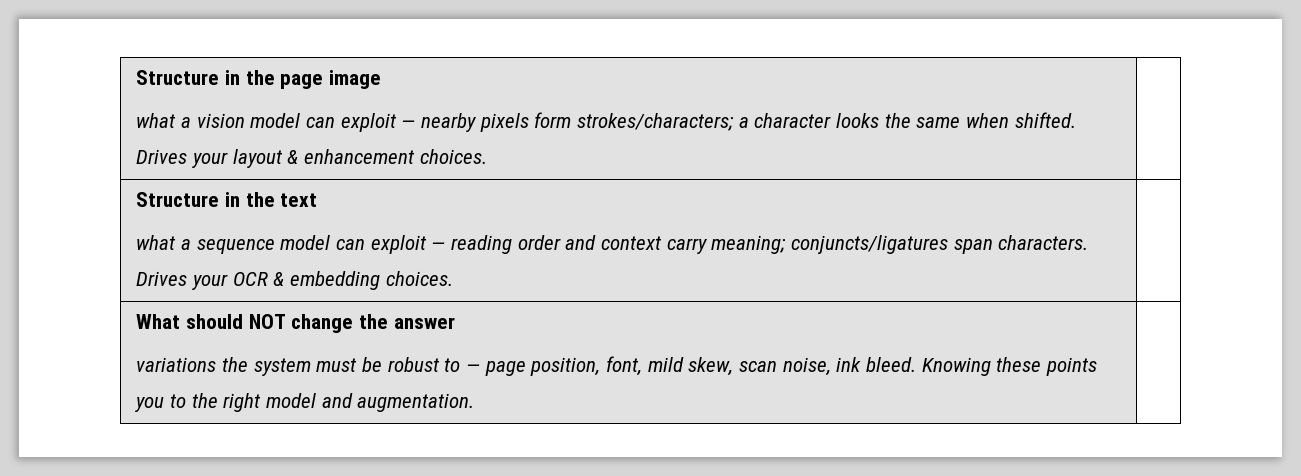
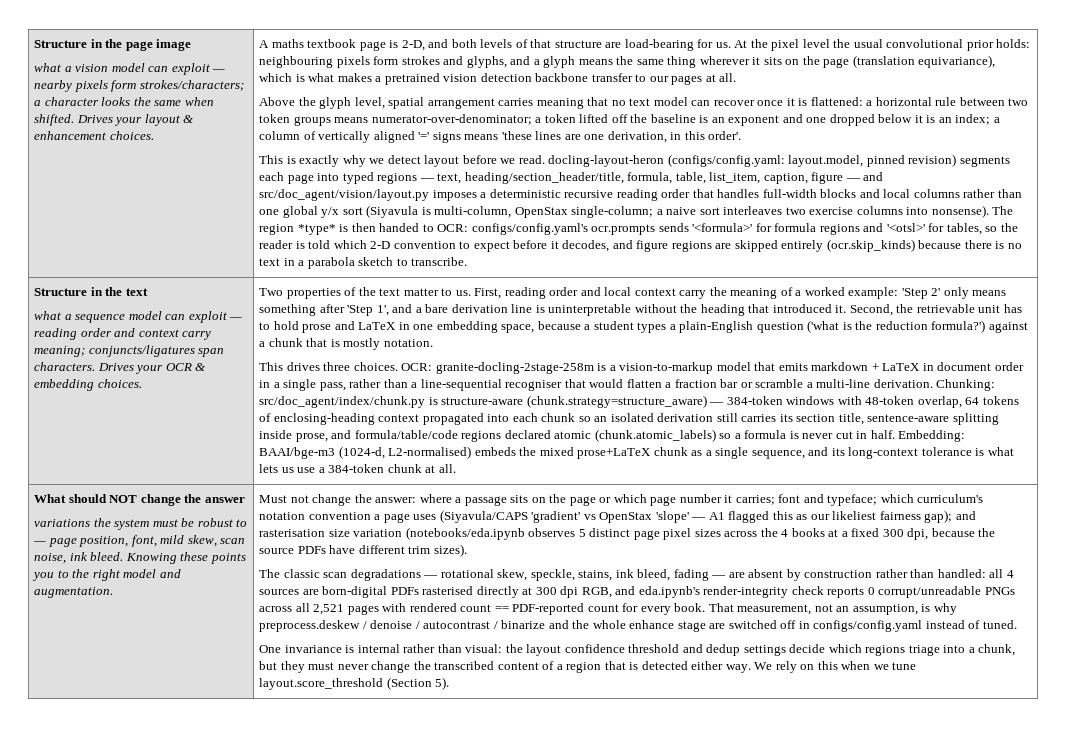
(487, 156) none -> [259,39,1031,51] [259,55,996,68] [259,73,737,85] [259,97,1029,109] [259,114,1000,126] [259,131,742,143] [259,154,1010,167] [259,172,884,184] [259,189,1022,201] [259,205,1014,218] [259,223,1018,235] [259,239,1022,252] [259,257,468,269] A maths textbook page is 2-D, and both levels of that structure are load-bearing for us. At the pixel level the usual convolutional prior holds: neighbouring pixels form strokes and glyphs, and a glyph means the same thing wherever it sits on the page (translation equivariance), which is what makes a pretrained vision detection backbone transfer to our pages at all. // Above the glyph level, spatial arrangement carries meaning that no text model can recover once it is flattened: a horizontal rule between two token groups means numerator-over-denominator; a token lifted off the baseline is an exponent and one dropped below it is an index; a column of vertically aligned '=' signs means 'these lines are one derivation, in this order'. // This is exactly why we detect layout before we read. docling-layout-heron (configs/config.yaml: layout.model, pinned revision) segments each page into typed regions — text, heading/section_header/title, formula, table, list_item, caption, figure — and src/doc_agent/vision/layout.py imposes a deterministic recursive reading order that handles full-width blocks and local columns rather than one global y/x sort (Siyavula is multi-column, OpenStax single-column; a naive sort interleaves two exercise columns into nonsense). The region *type* is then handed to OCR: configs/config.yaml's ocr.prompts sends '<formula>' for formula regions and '<otsl>' for tables, so the reader is told which 2-D convention to expect before it decodes, and figure regions are skipped entirely (ocr.skip_kinds) because there is no text in a parabola sketch to transcribe.
(453, 278) none -> [259,287,1007,299] [259,304,1022,316] [259,320,1028,333] [259,338,433,350] [259,362,1024,374] [259,379,996,391] [259,395,1019,408] [259,413,999,425] [259,429,966,442] [259,446,1014,459] [259,464,456,473] Two properties of the text matter to us. First, reading order and local context carry the meaning of a worked example: 'Step 2' only means something after 'Step 1', and a bare derivation line is uninterpretable without the heading that introduced it. Second, the retrievable unit has to hold prose and LaTeX in one embedding space, because a student types a plain-English question ('what is the reduction formula?') against a chunk that is mostly notation. // This drives three choices. OCR: granite-docling-2stage-258m is a vision-to-markup model that emits markdown + LaTeX in document order in a single pass, rather than a line-sequential recogniser that would flatten a fraction bar or scramble a multi-line derivation. Chunking: src/doc_agent/index/chunk.py is structure-aware (chunk.strategy=structure_aware) — 384-token windows with 48-token overlap, 64 tokens of enclosing-heading context propagated into each chunk so an isolated derivation still carries its section title, sentence-aware splitting inside prose, and formula/table/code regions declared atomic (chunk.atomic_labels) so a formula is never cut in half. Embedding: BAAI/bge-m3 (1024-d, L2-normalised) embeds the mixed prose+LaTeX chunk as a single sequence, and its long-context tolerance is what lets us use a 384-token chunk at all.
(475, 402) none -> [259,494,984,506] [259,510,976,523] [259,527,996,540] [259,544,467,557] [259,569,1014,581] [259,586,1015,598] [259,603,957,615] [259,620,1017,632] [259,644,1016,656] [259,661,917,673] [259,677,450,690] Must not change the answer: where a passage sits on the page or which page number it carries; font and typeface; which curriculum's notation convention a page uses (Siyavula/CAPS 'gradient' vs OpenStax 'slope' — A1 flagged this as our likeliest fairness gap); and rasterisation size variation (notebooks/eda.ipynb observes 5 distinct page pixel sizes across the 4 books at a fixed 300 dpi, because the source PDFs have different trim sizes). // The classic scan degradations — rotational skew, speckle, stains, ink bleed, fading — are absent by construction rather than handled: all 4 sources are born-digital PDFs rasterised directly at 300 dpi RGB, and eda.ipynb's render-integrity check reports 0 corrupt/unreadable PNGs across all 2,521 pages with rendered count == PDF-reported count for every book. That measurement, not an assumption, is why preprocess.deskew / denoise / autocontrast / binarize and the whole enhance stage are switched off in configs/config.yaml instead of tuned. // One invariance is internal rather than visual: the layout confidence threshold and dedup settings decide which regions triage into a chunk, but they must never change the transcribed content of a region that is detected either way. We rely on this when we tune layout.score_threshold (Section 5).

